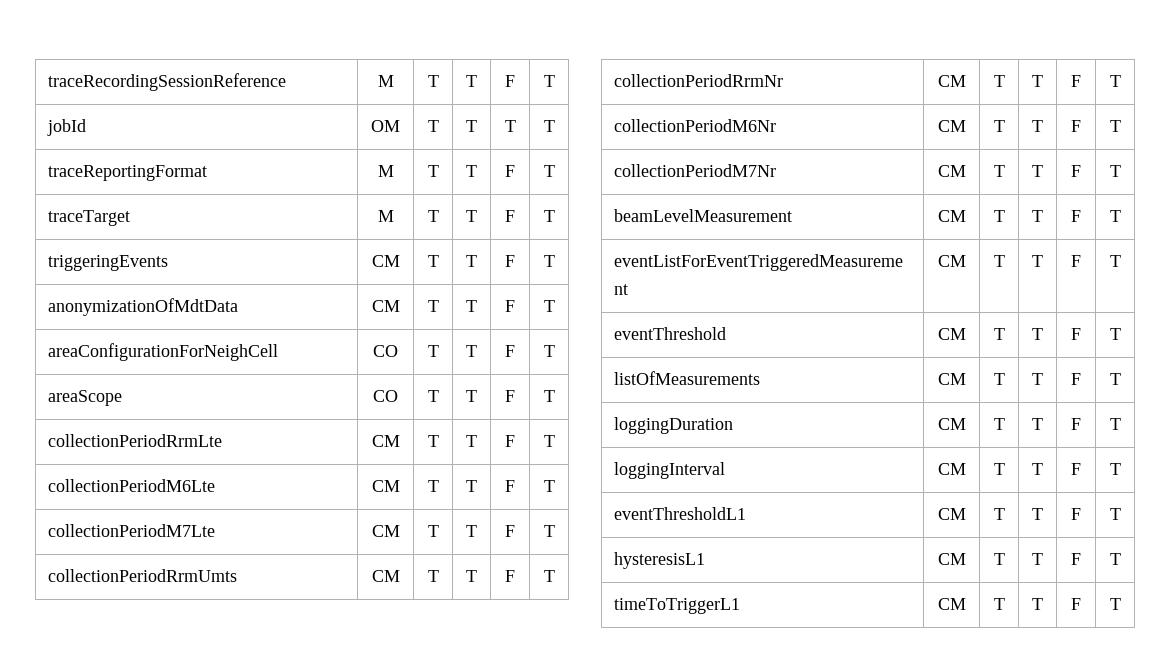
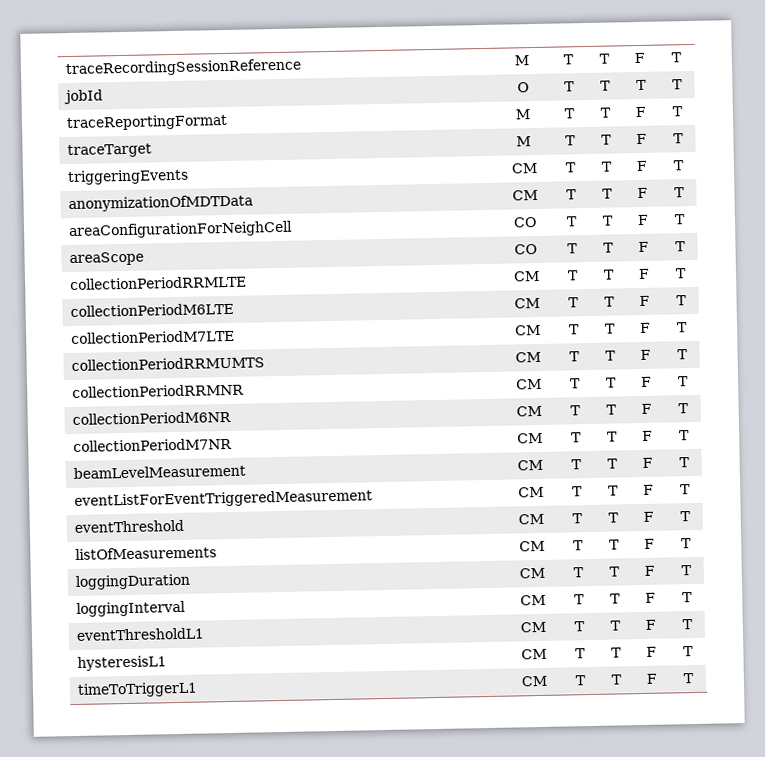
[371,120,400,132] OM -> [516,82,529,93] O
[48,298,239,316] anonymizationOfMdtData -> [67,194,253,213] anonymizationOfMDTData
[48,434,223,447] [371,435,400,447] [427,435,439,447] [466,435,477,447] [505,435,515,447] [543,435,555,447] [48,479,216,492] [371,480,400,492] [427,480,439,492] [466,480,477,492] [505,480,515,492] [543,480,555,492] [48,524,216,537] [371,525,400,537] [427,525,439,537] [466,525,477,537] [505,525,515,537] [543,525,555,537] [48,569,238,582] [371,570,400,582] [427,570,439,582] [466,570,477,582] [505,570,515,582] [543,570,555,582] [614,74,784,87] [937,75,966,87] [993,75,1005,87] [1032,75,1043,87] [1071,75,1081,87] [1109,75,1121,87] [614,119,777,132] [937,120,966,132] [993,120,1005,132] [1032,120,1043,132] [1071,120,1081,132] [1109,120,1121,132] [614,164,777,177] collectionPeriodRrmLte | CM | T | T | F | T // collectionPeriodM6Lte | CM | T | T | F | T // collectionPeriodM7Lte | CM | T | T | F | T // collectionPeriodRrmUmts | CM | T | T | F | T // collectionPeriodRrmNr | CM | T | T | F | T // collectionPeriodM6Nr | CM | T | T | F | T // collectionPeriodM7Nr -> [69,275,247,291] [512,270,540,282] [567,270,579,281] [602,269,615,280] [638,268,650,280] [675,268,687,279] [69,302,234,318] [513,297,540,309] [568,297,579,308] [603,296,615,307] [639,295,650,307] [676,295,687,306] [70,329,235,345] [513,324,541,336] [568,324,580,335] [603,323,616,334] [639,322,651,333] [676,322,688,333] [70,356,265,372] [514,351,541,363] [569,351,580,362] [604,350,616,361] [640,349,651,360] [677,349,688,360] [71,383,244,399] [515,378,542,390] [570,378,581,389] [605,377,617,388] [641,376,652,387] [678,376,689,387] [71,410,231,426] [515,405,542,417] [570,405,581,416] [605,404,617,415] [641,403,652,414] [678,403,689,414] [72,437,232,453] collectionPeriodRRMLTE | CM | T | T | F | T // collectionPeriodM6LTE | CM | T | T | F | T // collectionPeriodM7LTE | CM | T | T | F | T // collectionPeriodRRMUMTS | CM | T | T | F | T // collectionPeriodRRMNR | CM | T | T | F | T // collectionPeriodM6NR | CM | T | T | F | T // collectionPeriodM7NR

